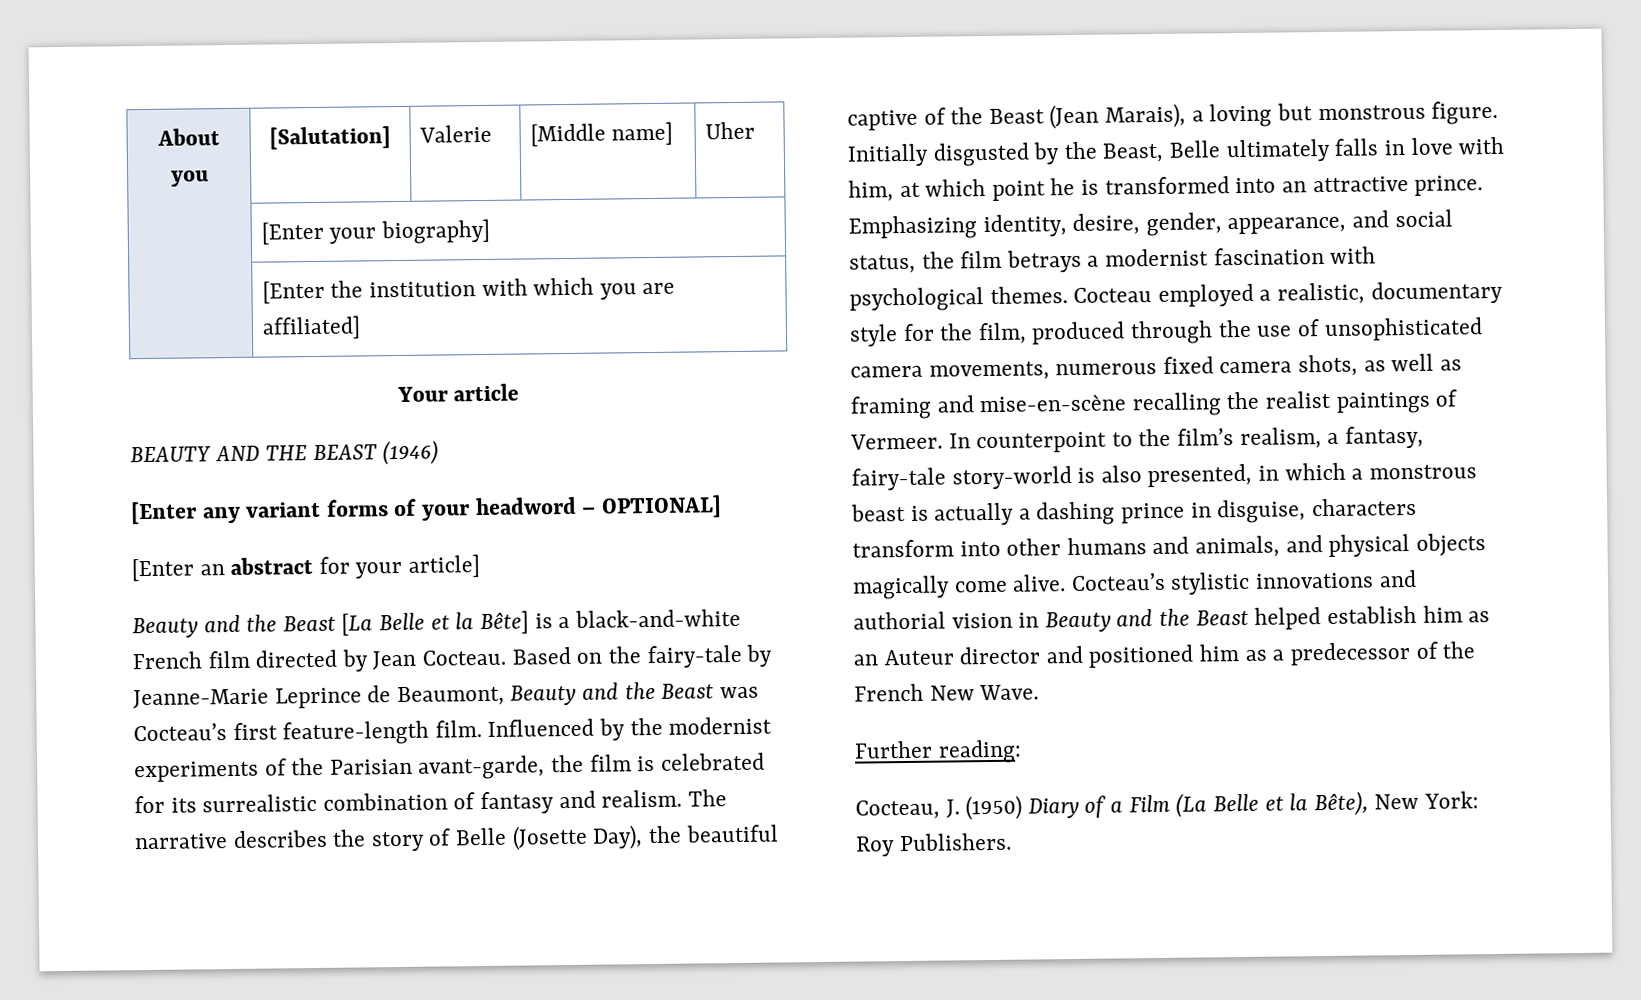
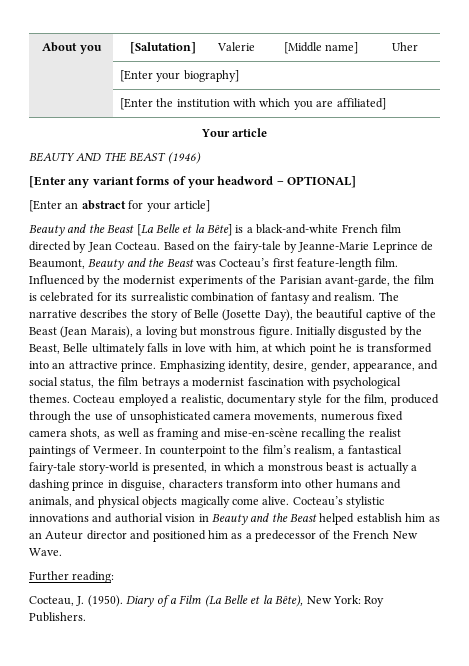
[1344,425,1424,449] fantasy, -> [347,445,402,454] fantastical
[1100,465,1142,483] also -> (150, 467) none
[965,795,1023,821] (1950) -> [87,595,123,607] (1950).

